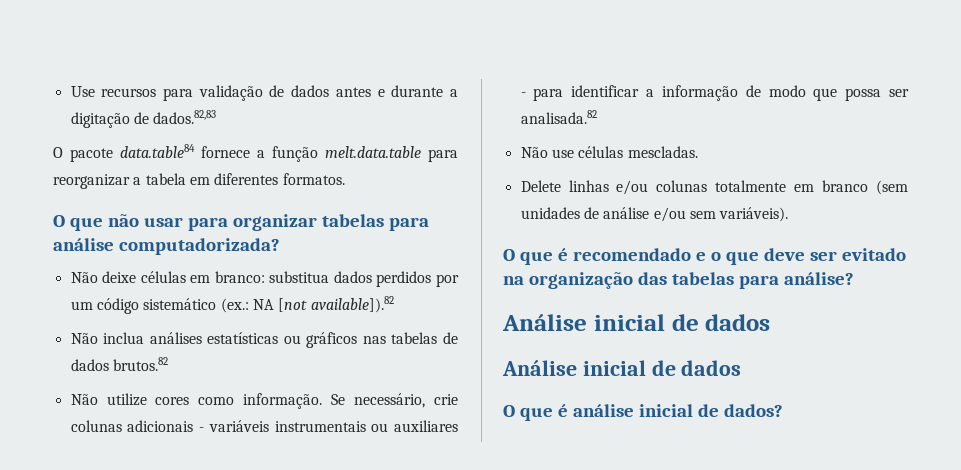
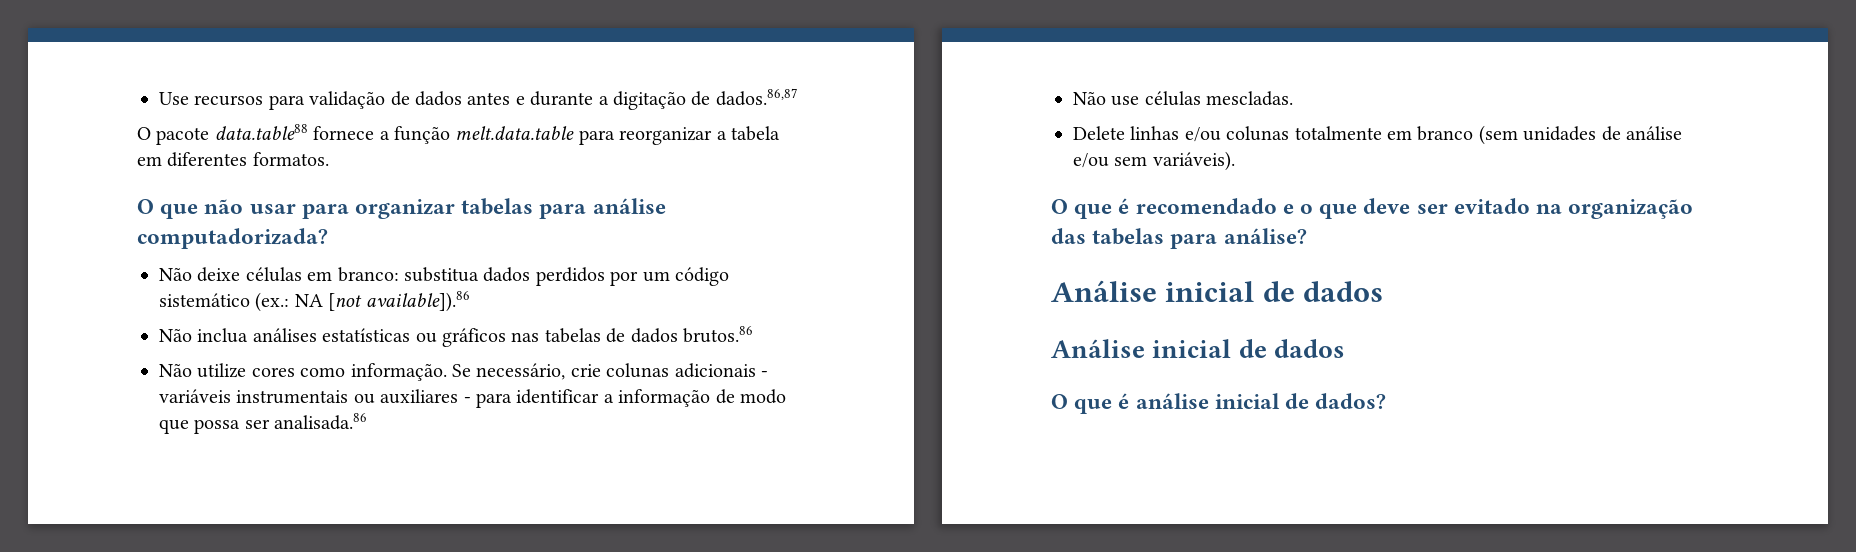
[153,110,217,124] dados.82,83 -> [715,88,798,106] dados.86,87
[120,144,195,158] data.table84 -> [214,124,308,140] data.table88
[310,296,394,313] available]).82 -> [365,291,470,312] available]).86
[112,357,168,371] brutos.82 -> [682,326,753,343] brutos.86
[520,110,597,124] analisada.82 -> [274,413,368,430] analisada.86

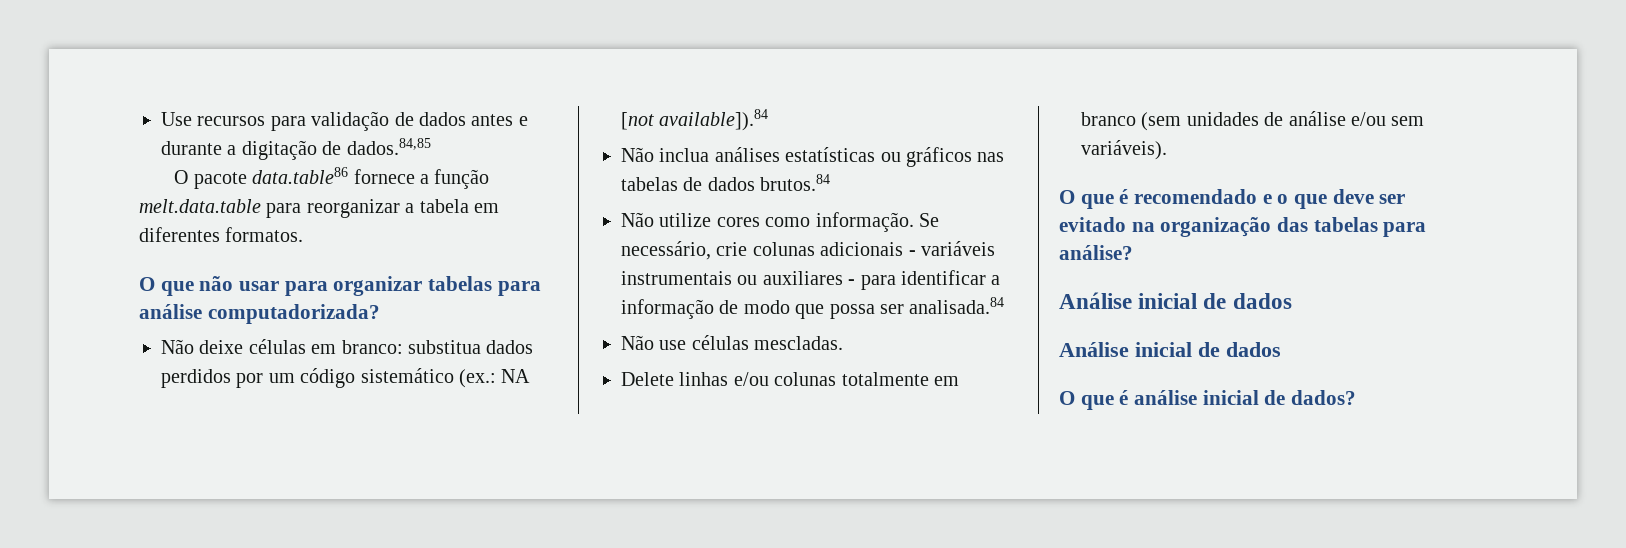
[715,88,798,106] dados.86,87 -> [346,138,431,155] dados.84,85
[214,124,308,140] data.table88 -> [252,167,349,184] data.table86
[365,291,470,312] available]).86 -> [659,109,769,131] available]).84
[682,326,753,343] brutos.86 -> [760,174,831,191] brutos.84
[274,413,368,430] analisada.86 -> [909,297,1005,314] analisada.84

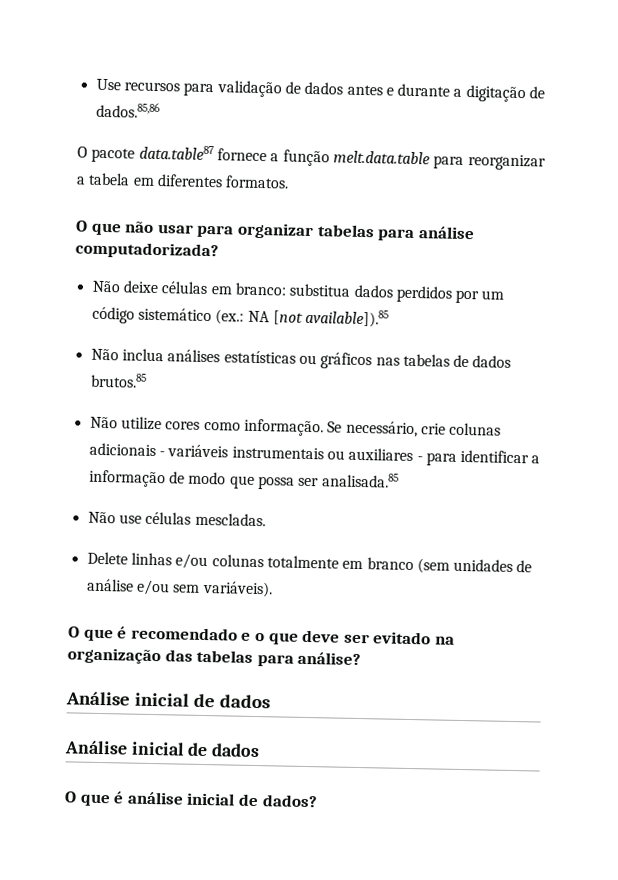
[346,138,431,155] dados.84,85 -> [95,101,160,119] dados.85,86
[252,167,349,184] data.table86 -> [138,144,214,161] data.table87
[659,109,769,131] available]).84 -> [305,308,390,328] available]).85
[760,174,831,191] brutos.84 -> [89,372,147,388] brutos.85
[909,297,1005,314] analisada.84 -> [321,472,399,488] analisada.85

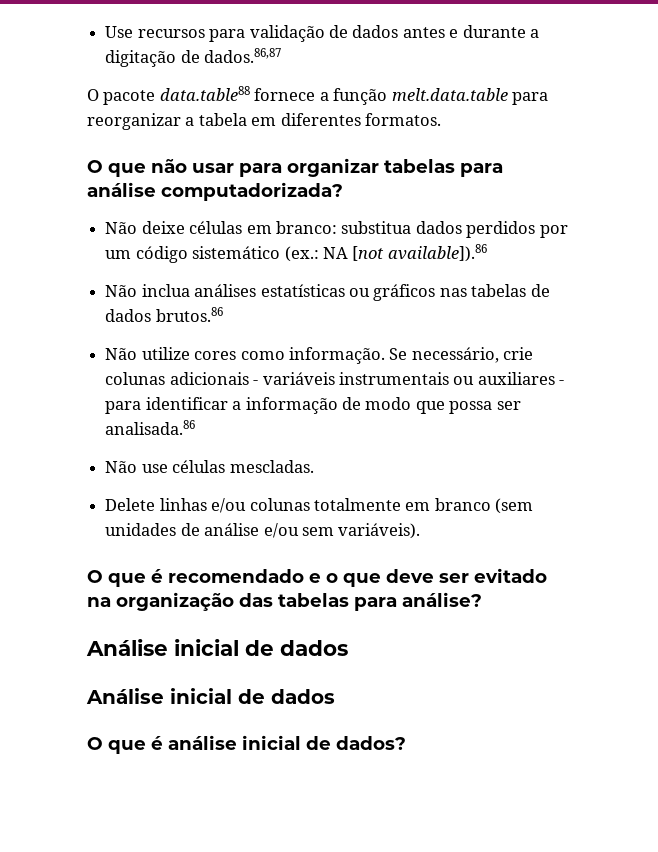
[95,101,160,119] dados.85,86 -> [204,48,282,63] dados.86,87
[138,144,214,161] data.table87 -> [159,86,250,101] data.table88
[305,308,390,328] available]).85 -> [387,244,487,262] available]).86
[89,372,147,388] brutos.85 -> [155,307,223,322] brutos.86
[321,472,399,488] analisada.85 -> [105,420,196,435] analisada.86

